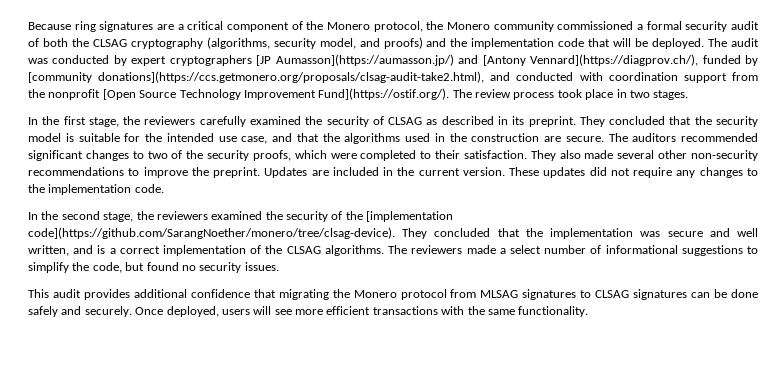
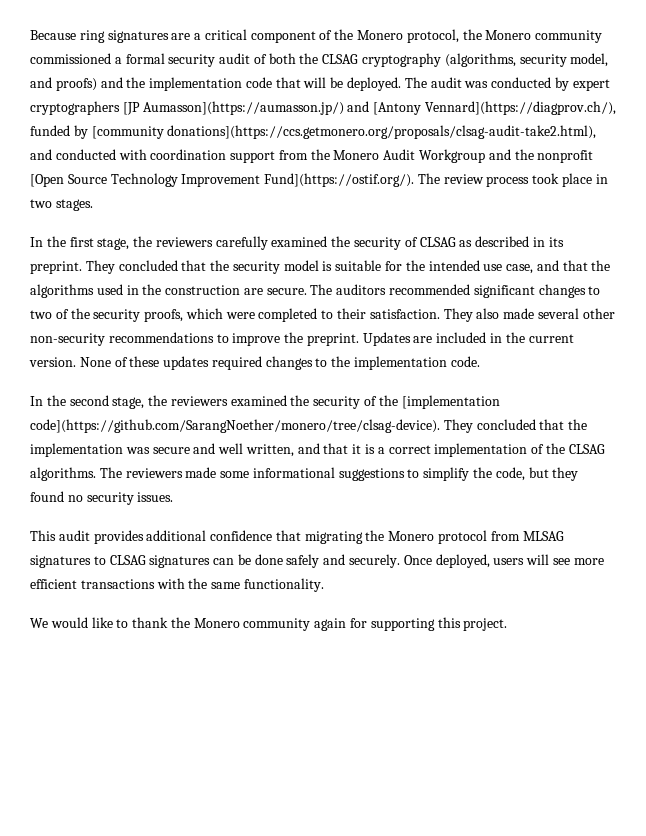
(45, 93) none -> [333,149,534,163] Monero Audit Workgroup and the
[509,167,696,178] These updates did not require any -> [79,356,262,370] None of these updates required
(94, 249) none -> [323,443,362,454] that it
[499,245,602,254] a select number of -> [220,471,250,478] some
(145, 266) none -> [552,467,579,481] they
(589, 311) none -> [30,617,508,631] // We would like to thank the Monero community again for supporting this project.

